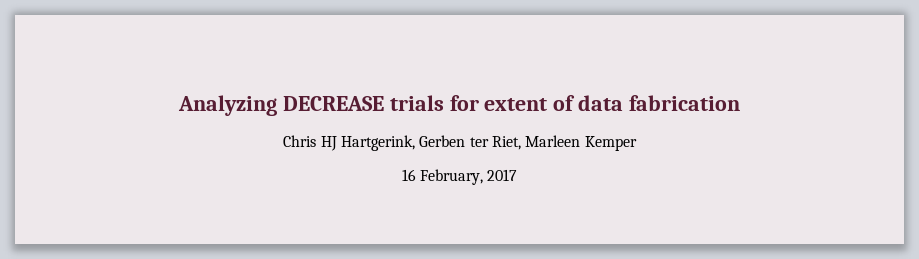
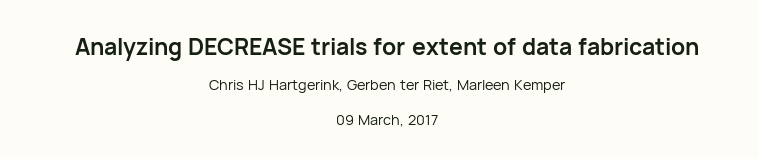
[401,169,483,185] 16 February, -> [336,115,404,127] 09 March,

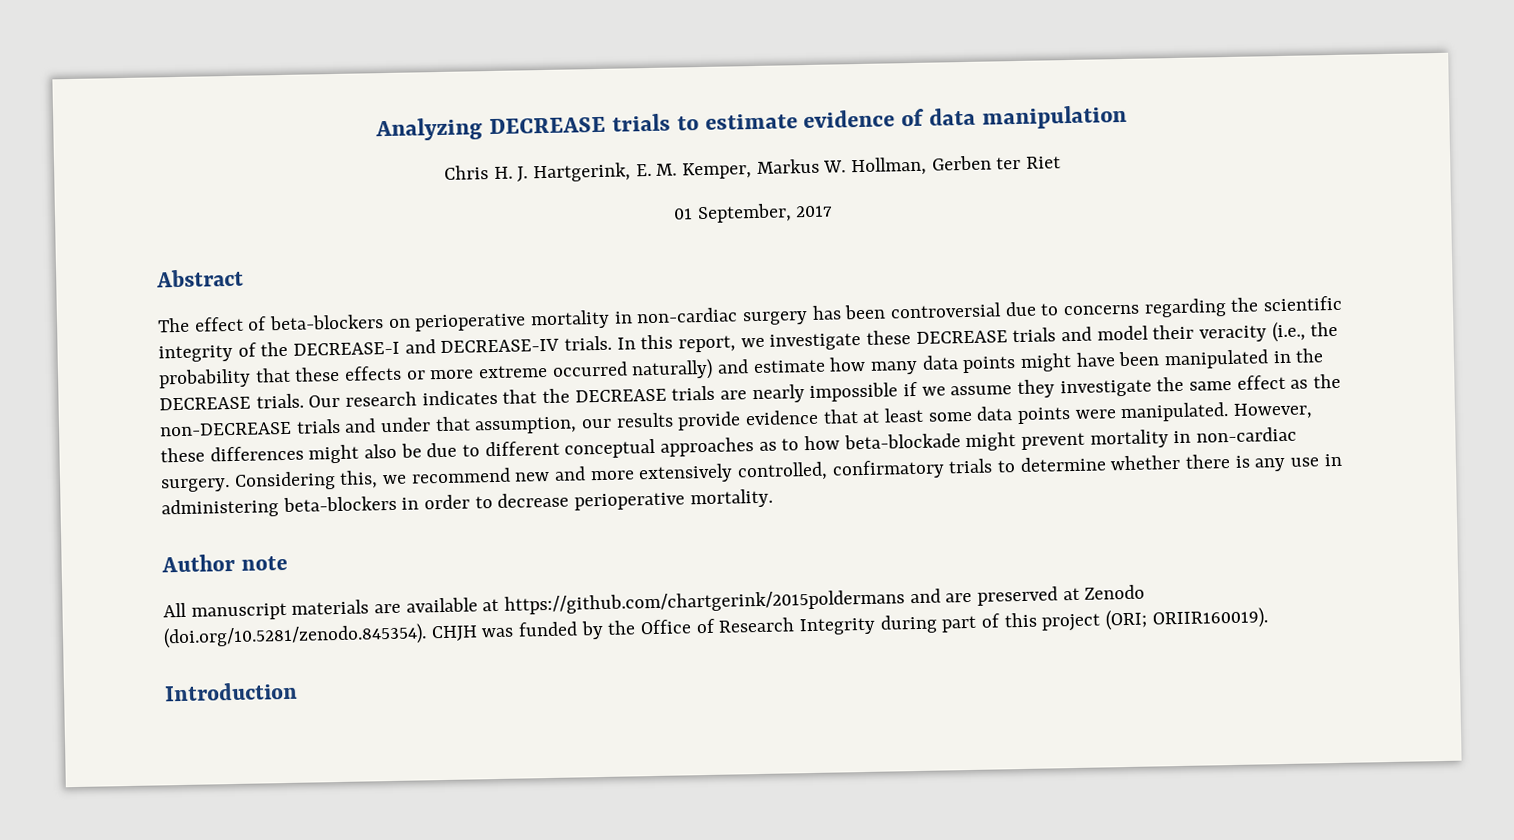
[373,38,487,55] for extent -> [676,109,896,131] to estimate evidence
[578,38,700,55] fabrication -> [982,104,1128,130] manipulation
[248,80,565,93] [336,115,438,127] HJ Hartgerink, Gerben ter Riet, Marleen Kemper // 09 March, 2017 -> [493,155,1062,183] [672,203,834,224] [156,268,244,288] [157,295,1344,333] [158,321,1339,363] [158,348,1325,389] [159,373,1342,411] [159,402,1314,437] [160,426,1298,464] [161,453,1342,493] [161,488,773,519] [161,553,288,573] [163,584,1146,621] [163,607,1269,649] [164,681,298,702] H. J. Hartgerink, E. M. Kemper, Markus W. Hollman, Gerben ter Riet // 01 September, 2017 // Abstract // The effect of beta-blockers on perioperative mortality in non-cardiac surgery has been controversial due to concerns regarding the scientific integrity of the DECREASE-I and DECREASE-IV trials. In this report, we investigate these DECREASE trials and model their veracity (i.e., the probability that these effects or more extreme occurred naturally) and estimate how many data points might have been manipulated in the DECREASE trials. Our research indicates that the DECREASE trials are nearly impossible if we assume they investigate the same effect as the non-DECREASE trials and under that assumption, our results provide evidence that at least some data points were manipulated. However, these differences might also be due to different conceptual approaches as to how beta-blockade might prevent mortality in non-cardiac surgery. Considering this, we recommend new and more extensively controlled, confirmatory trials to determine whether there is any use in administering beta-blockers in order to decrease perioperative mortality. // Author note // All manuscript materials are available at https://github.com/chartgerink/2015poldermans and are preserved at Zenodo (doi.org/10.5281/zenodo.845354). CHJH was funded by the Office of Research Integrity during part of this project (ORI; ORIIR160019). // Introduction

